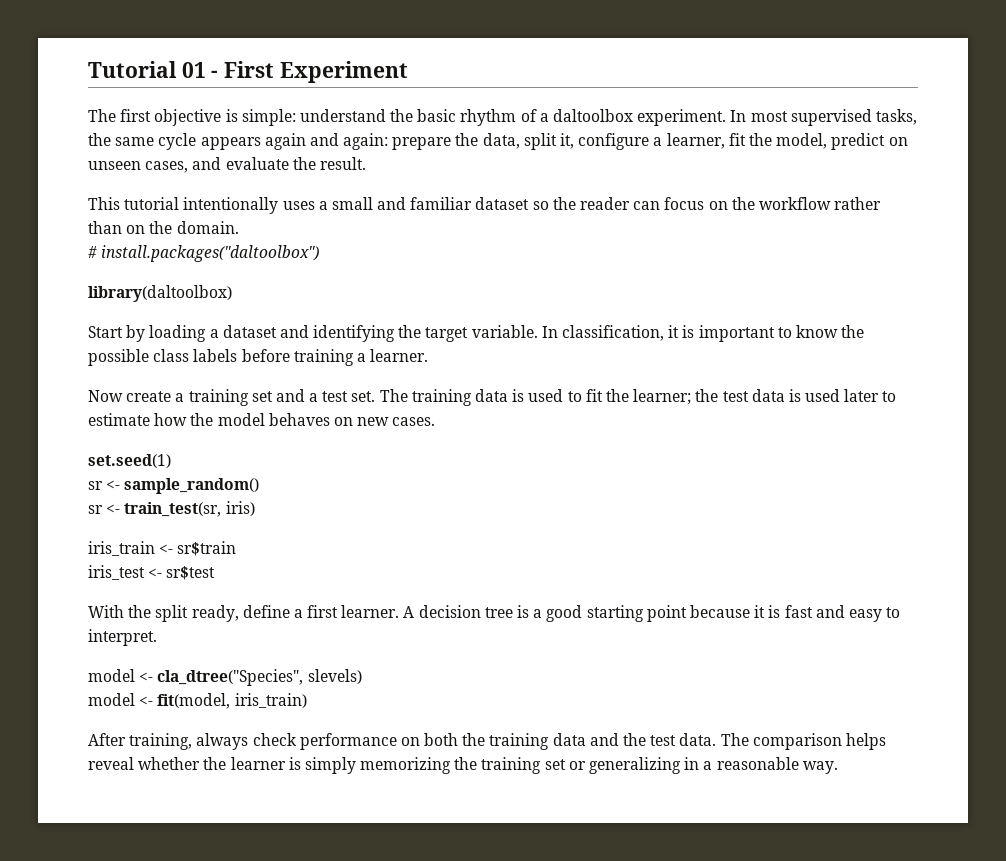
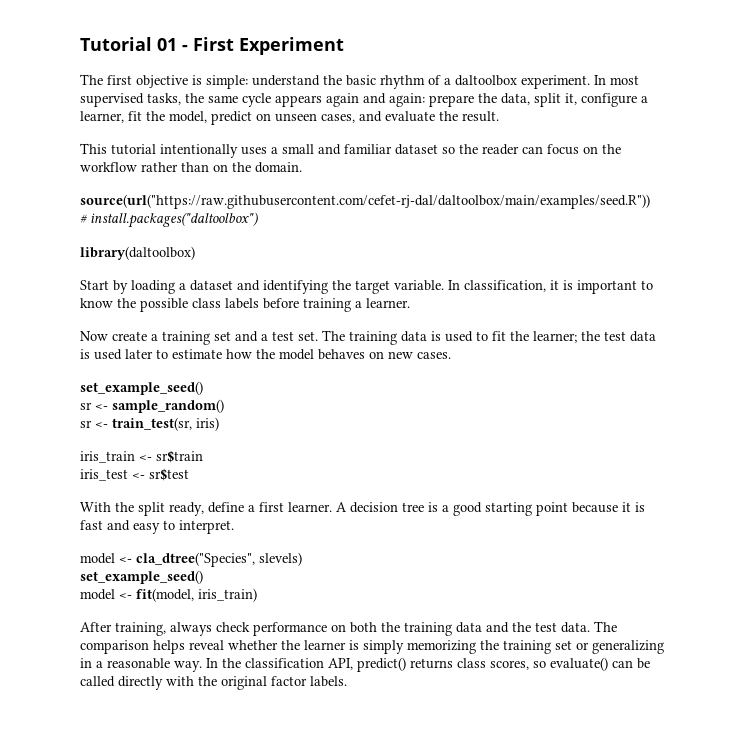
(239, 227) none -> [80,194,650,209] // source(url("https://raw.githubusercontent.com/cefet-rj-dal/daltoolbox/main/examples/seed.R"))
[88,454,171,468] set.seed(1) -> [80,381,203,395] set_example_seed()
(362, 676) none -> [80,570,203,584] // set_example_seed()
(838, 767) none -> [206,657,650,672] [80,676,347,690] In the classification API, predict() returns class scores, so evaluate() can be called directly with the original factor labels.

